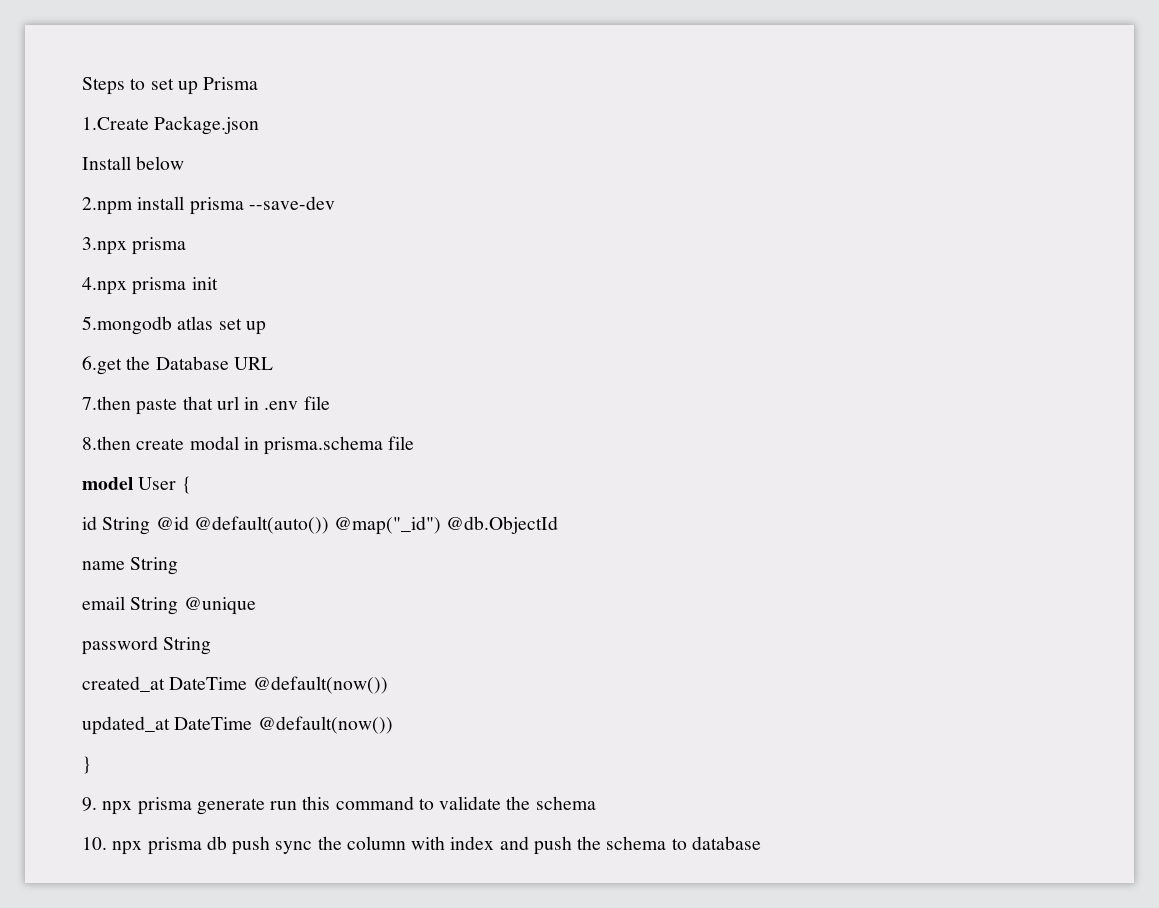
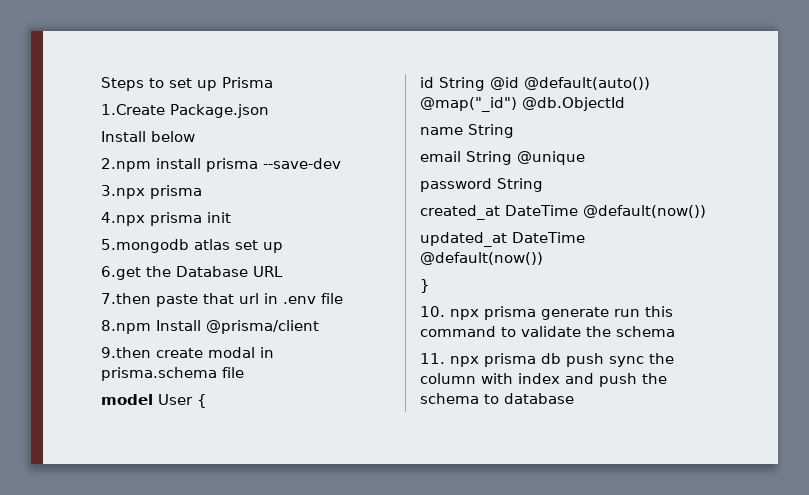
[82,436,131,450] 8.then -> [101,320,319,334] [101,347,151,358] 8.npm Install @prisma/client // 9.then
[82,797,97,811] 9. -> [420,306,445,317] 10.
[82,837,107,850] 10. -> [420,353,445,364] 11.

